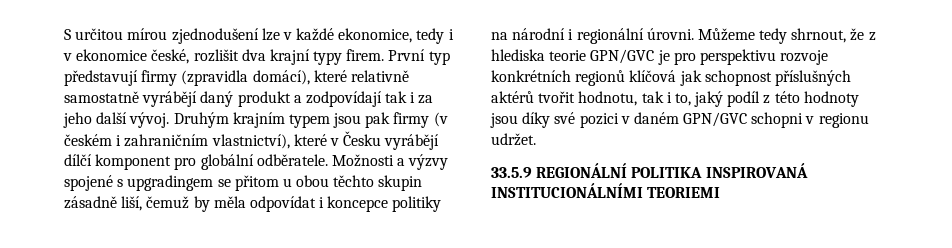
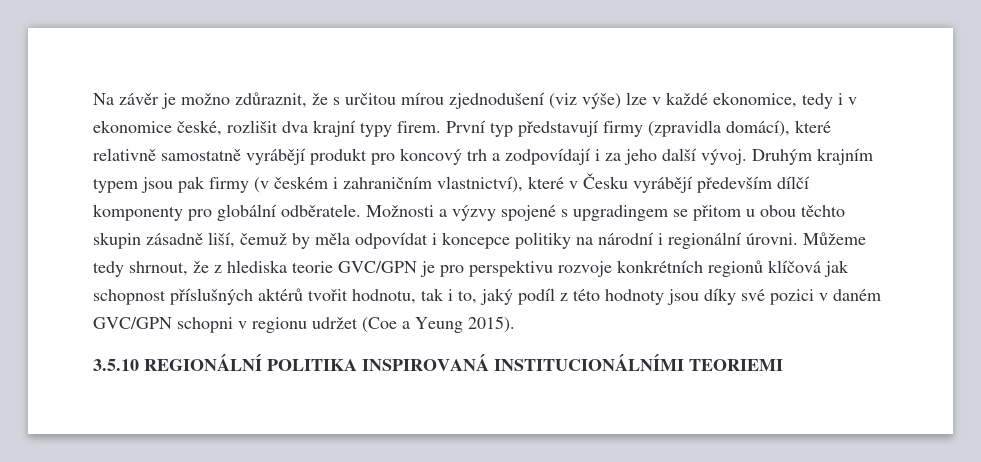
[64,29,71,40] S -> [93,92,340,109] Na závěr je možno zdůraznit, že s
(259, 36) none -> [549,93,621,109] (viz výše)
[200,91,291,107] daný produkt -> [310,148,487,165] produkt pro koncový trh
[385,91,408,103] tak -> (590, 156) none
[64,154,172,170] dílčí komponent -> [697,176,809,193] [93,204,183,221] především dílčí komponenty
[590,49,655,64] GPN/GVC -> [338,261,417,273] GVC/GPN
[683,112,748,127] GPN/GVC -> [93,317,172,329] GVC/GPN
[491,133,536,146] [491,167,532,178] udržet. // 33.5.9 -> [312,316,515,333] [93,359,139,371] udržet (Coe a Yeung 2015). // 3.5.10

